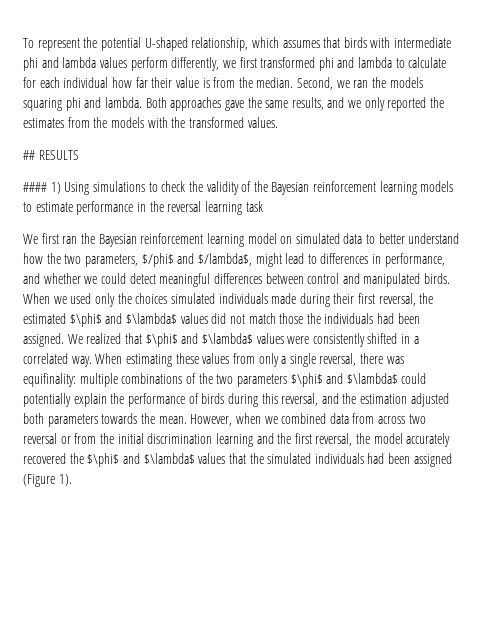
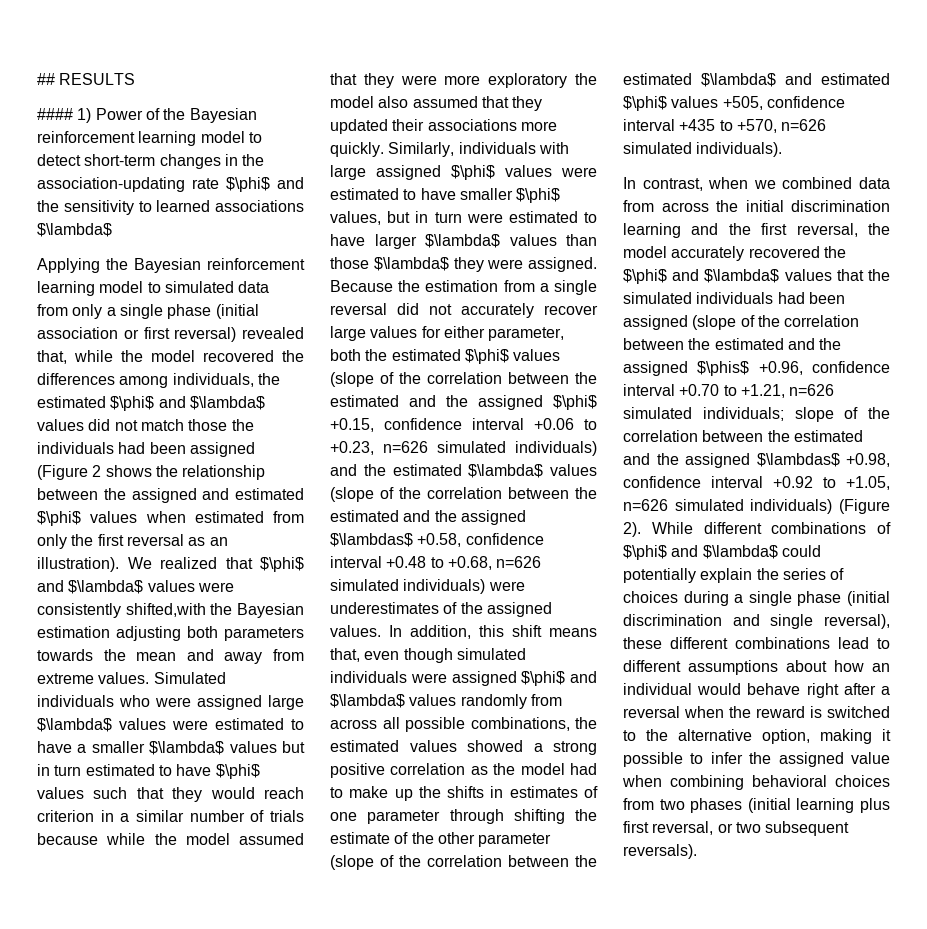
[23,37,452,51] [23,57,447,71] [23,77,423,90] [23,97,445,111] [23,117,278,128] [23,150,79,160] [23,181,239,195] To represent the potential U-shaped relationship, which assumes that birds with intermediate phi and lambda values perform differently, we first transformed phi and lambda to calculate for each individual how far their value is from the median. Second, we ran the models squaring phi and lambda. Both approaches gave the same results, and we only reported the estimates from the models with the transformed values. // ## RESULTS // #### 1) Using simulations to check the validity -> [37,73,136,85] [37,108,143,123] ## RESULTS // #### 1) Power
[420,181,454,192] [23,201,263,215] [23,233,293,247] models to estimate performance in the reversal learning task // We first ran the Bayesian reinforcement learning model on -> [200,131,262,143] [37,154,265,169] [37,177,304,192] [37,200,304,215] [37,223,112,237] [37,258,305,273] [37,281,161,296] model to detect short-term changes in the association-updating rate $\phi$ and the sensitivity to learned associations $\lambda$ // Applying the Bayesian reinforcement learning model to
[366,233,460,244] [23,253,445,267] [23,273,451,287] [23,293,416,307] to better understand how the two parameters, $/phi$ and $/lambda$, might lead to differences in performance, and whether we could detect meaningful differences between control and manipulated birds. When we used only the choices simulated individuals made during their first reversal, -> [37,304,259,319] [37,327,304,342] [37,350,304,364] [37,373,254,388] from only a single phase (initial association or first reversal) revealed that, while the model recovered the differences among individuals,
[23,333,64,347] assigned. -> [189,442,255,457] [37,465,266,480] [37,488,304,503] [37,511,304,526] [37,534,228,549] [37,557,119,572] assigned (Figure 2 shows the relationship between the assigned and estimated $\phi$ values when estimated from only the first reversal as an illustration).
[367,333,419,344] [23,353,404,367] [23,373,427,387] [23,393,449,407] [23,413,233,427] shifted in a correlated way. When estimating these values from only a single reversal, there was equifinality: multiple combinations of the two parameters $\phi$ and $\lambda$ could potentially explain the performance of birds during this reversal, and the estimation adjusted both parameters towards the mean. However, -> [125,603,305,618] [37,626,304,641] [37,649,304,664] [37,672,226,684] [37,695,304,710] [37,718,304,732] [37,741,305,755] [37,764,260,779] [37,787,304,802] [37,810,304,822] [37,833,304,845] [330,73,597,88] [330,96,543,111] [330,119,557,134] [330,142,569,157] [330,165,597,180] [330,188,561,203] [330,211,597,225] [330,234,597,249] [330,257,597,272] [330,280,597,295] [330,303,598,318] [330,326,565,341] [330,349,561,364] [330,372,597,387] [330,395,597,410] [330,418,597,432] [330,441,597,456] [330,464,597,478] [330,487,597,502] [330,510,526,525] [330,533,544,547] [330,556,542,570] [330,579,525,594] [330,602,552,617] [330,625,597,639] [330,648,526,663] [330,671,597,686] [330,694,562,709] [330,717,597,732] [330,740,597,755] [330,763,597,778] [330,786,598,801] [330,809,597,824] [330,832,552,847] [330,855,597,870] [623,73,890,87] [623,96,845,111] [623,119,827,133] [623,142,783,157] [623,177,703,191] shifted,with the Bayesian estimation adjusting both parameters towards the mean and away from extreme values. Simulated individuals who were assigned large $\lambda$ values were estimated to have a smaller $\lambda$ values but in turn estimated to have $\phi$ values such that they would reach criterion in a similar number of trials because while the model assumed that they were more exploratory the model also assumed that they updated their associations more quickly. Similarly, individuals with large assigned $\phi$ values were estimated to have smaller $\phi$ values, but in turn were estimated to have larger $\lambda$ values than those $\lambda$ they were assigned. Because the estimation from a single reversal did not accurately recover large values for either parameter, both the estimated $\phi$ values (slope of the correlation between the estimated and the assigned $\phi$ +0.15, confidence interval +0.06 to +0.23, n=626 simulated individuals) and the estimated $\lambda$ values (slope of the correlation between the estimated and the assigned $\lambdas$ +0.58, confidence interval +0.48 to +0.68, n=626 simulated individuals) were underestimates of the assigned values. In addition, this shift means that, even though simulated individuals were assigned $\phi$ and $\lambda$ values randomly from across all possible combinations, the estimated values showed a strong positive correlation as the model had to make up the shifts in estimates of one parameter through shifting the estimate of the other parameter (slope of the correlation between the estimated $\lambda$ and estimated $\phi$ values +505, confidence interval +435 to +570, n=626 simulated individuals). // In contrast,
[408,414,426,424] [23,433,97,444] two reversal or from -> (709, 207) none
[23,474,72,487] (Figure 1). -> [692,315,860,330] [623,338,842,350] [623,361,890,376] [623,384,835,398] [623,407,890,422] [623,430,863,442] [623,453,890,468] [623,476,890,490] [623,499,890,514] [623,522,891,537] [623,545,821,560] [623,568,845,583] [623,591,890,606] [623,614,890,629] [623,637,890,649] [623,660,890,675] [623,683,890,698] [623,706,890,718] [623,729,891,744] [623,752,890,767] [622,775,890,790] [623,798,890,813] [623,821,850,836] [623,844,697,859] (slope of the correlation between the estimated and the assigned $\phis$ +0.96, confidence interval +0.70 to +1.21, n=626 simulated individuals; slope of the correlation between the estimated and the assigned $\lambdas$ +0.98, confidence interval +0.92 to +1.05, n=626 simulated individuals) (Figure 2). While different combinations of $\phi$ and $\lambda$ could potentially explain the series of choices during a single phase (initial discrimination and single reversal), these different combinations lead to different assumptions about how an individual would behave right after a reversal when the reward is switched to the alternative option, making it possible to infer the assigned value when combining behavioral choices from two phases (initial learning plus first reversal, or two subsequent reversals).

